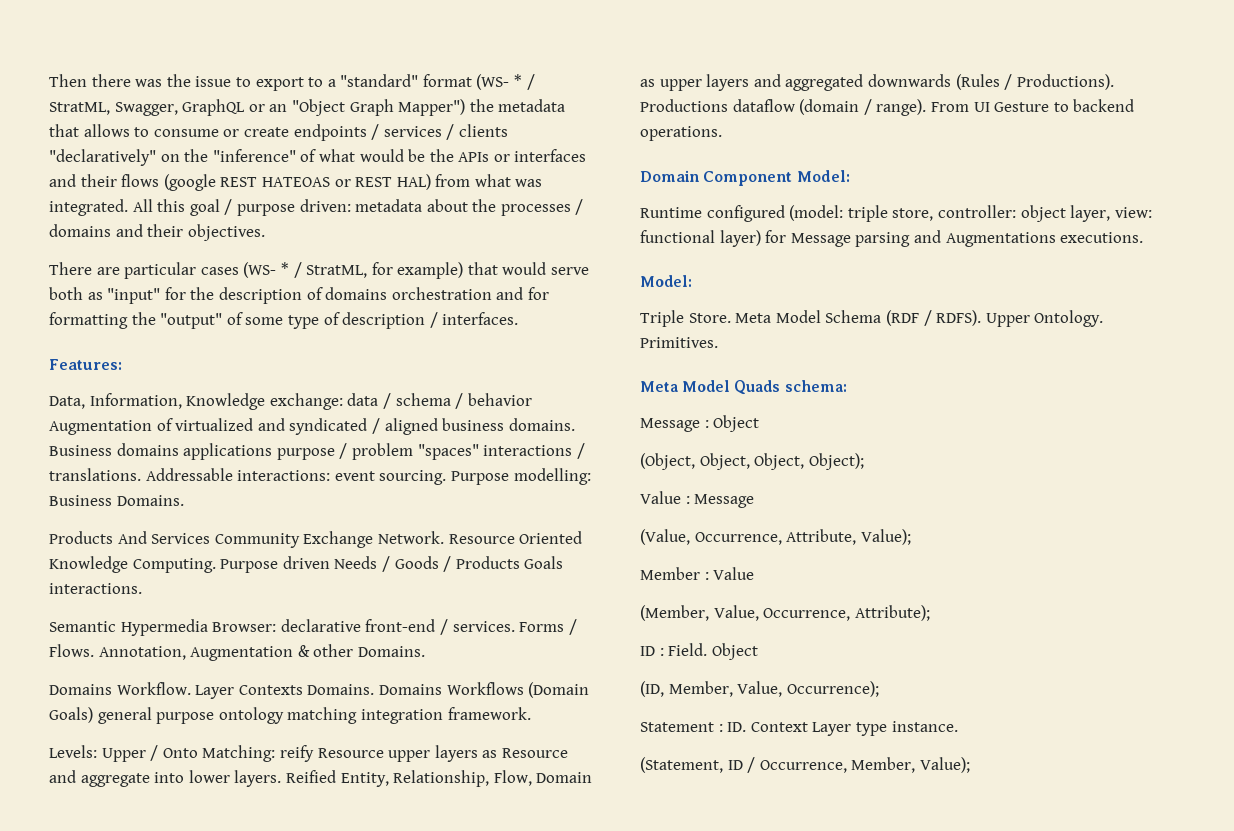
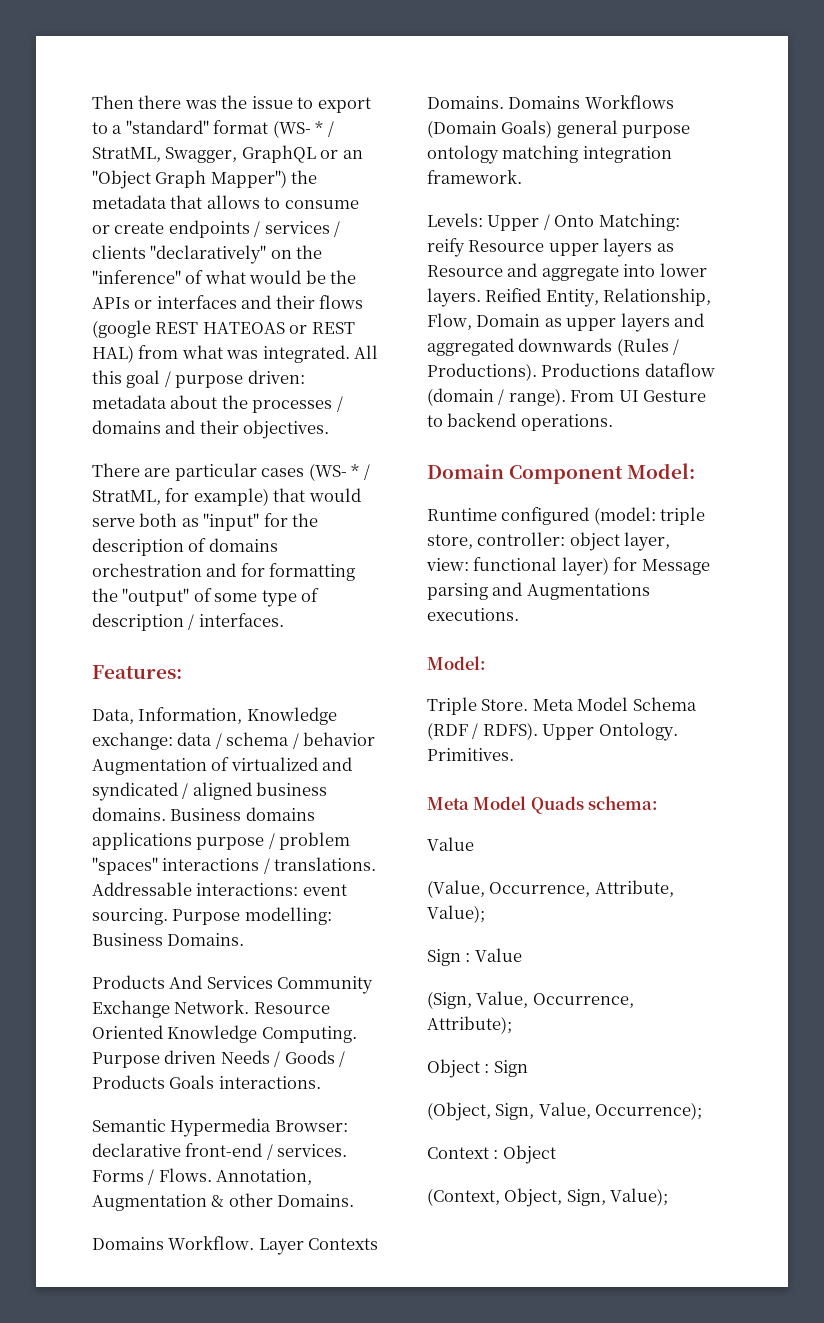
[640,415,760,432] [640,453,864,470] [640,491,755,508] // Message : Object // (Object, Object, Object, Object); // Value : Message -> [427,837,474,851] // Value
[640,567,700,580] Member -> [427,949,461,966] Sign
[640,605,709,621] (Member, -> [427,991,472,1009] (Sign,
[640,643,758,660] [640,681,879,697] [640,721,958,736] [640,757,916,773] ID : Field. Object // (ID, Member, Value, Occurrence); // Statement : ID. Context Layer type instance. // (Statement, ID / Occurrence, Member, -> [427,1059,528,1078] [427,1102,703,1121] [427,1145,556,1164] [427,1188,606,1207] Object : Sign // (Object, Sign, Value, Occurrence); // Context : Object // (Context, Object, Sign,

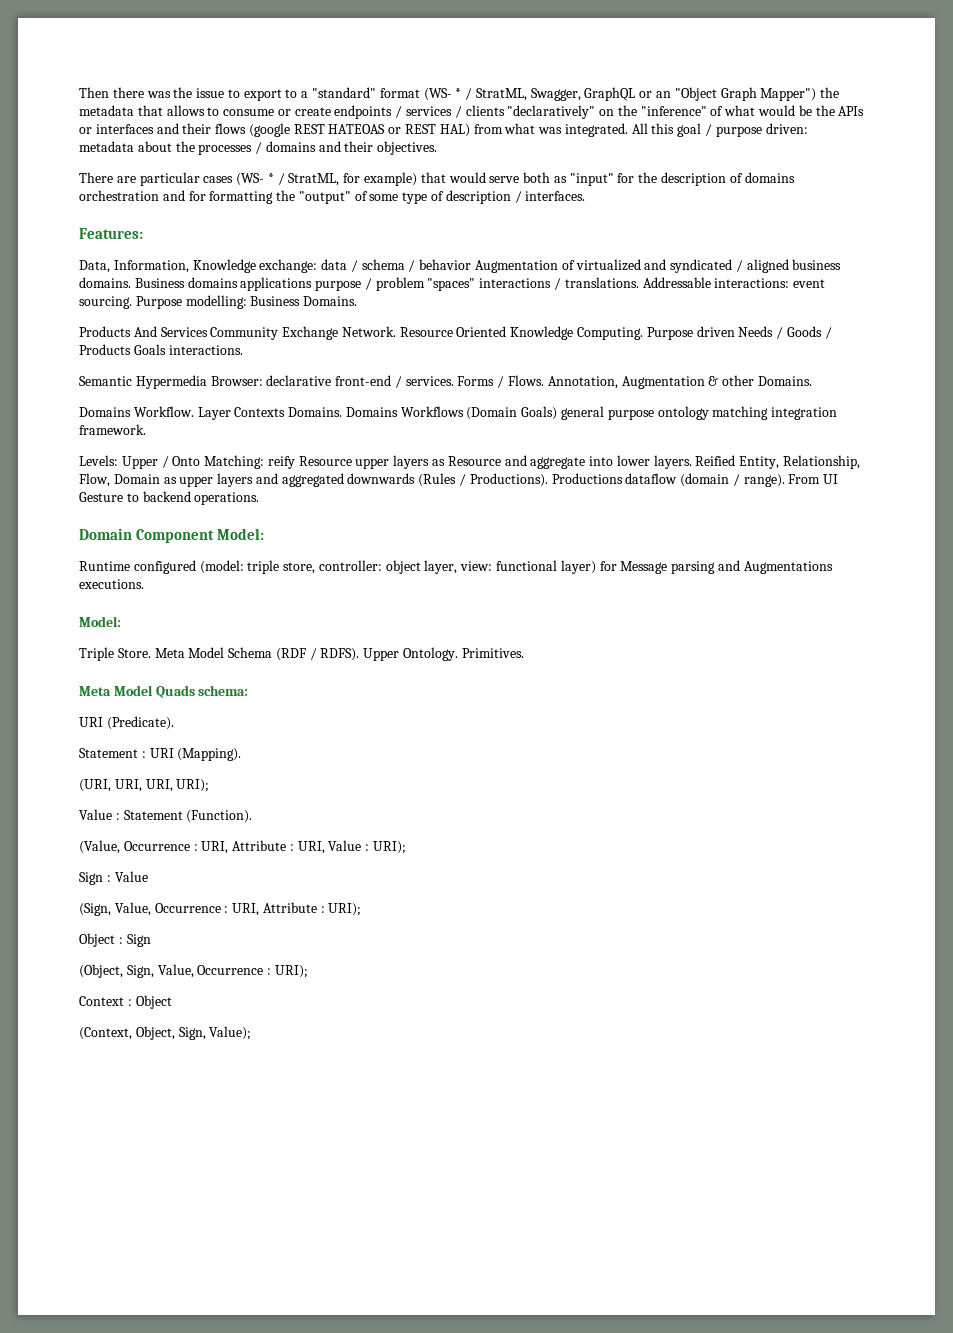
[427,837,474,851] [427,880,674,898] [427,905,485,923] Value // (Value, Occurrence, Attribute, Value); -> [79,716,174,730] [79,748,242,761] [79,779,210,792] [79,809,253,823] [79,840,407,854] URI (Predicate). // Statement : URI (Mapping). // (URI, URI, URI, URI); // Value : Statement (Function). // (Value, Occurrence : URI, Attribute : URI, Value : URI);
[532,993,634,1008] [427,1016,512,1034] Occurrence, Attribute); -> [154,902,362,916] Occurrence : URI, Attribute : URI);
[595,1102,703,1120] Occurrence); -> [197,965,308,978] Occurrence : URI);

